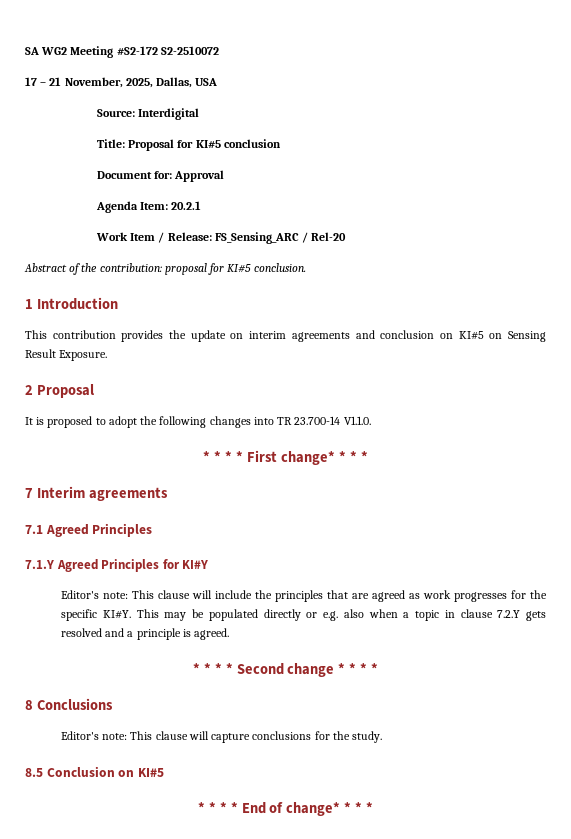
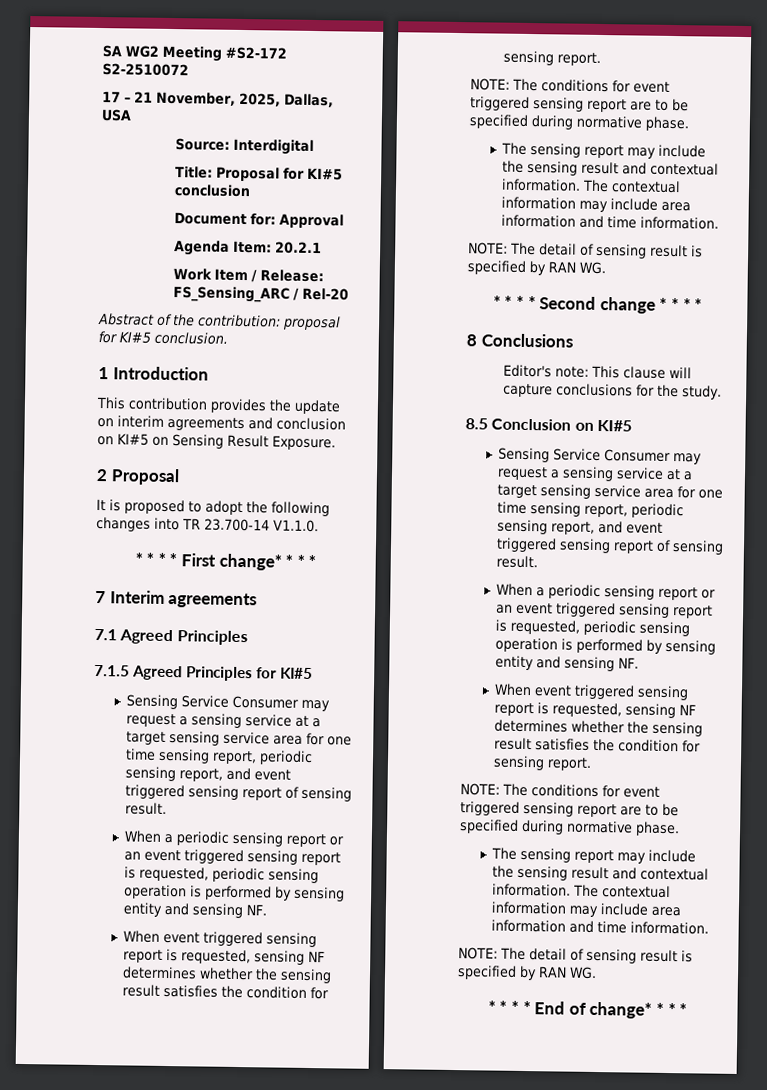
[25,560,54,569] 7.1.Y -> [94,664,130,677] 7.1.5
[182,560,209,569] [61,590,547,602] [61,609,547,621] [61,628,230,640] KI#Y // Editor's note: This clause will include the principles that are agreed as work progresses for the specific KI#Y. This may be populated directly or e.g. also when a topic in clause 7.2.Y gets resolved and a principle is agreed. -> [280,667,314,680] [126,694,331,712] [126,713,322,729] [126,731,353,746] [125,748,314,766] [125,766,292,782] [125,784,353,802] [125,802,168,816] [124,830,345,848] [124,849,342,866] [124,866,320,884] [124,884,346,902] [123,902,268,919] [123,930,318,948] [123,949,326,965] [122,966,333,984] [122,984,330,1000] [503,50,602,66] [470,78,670,93] [470,96,689,113] [469,114,690,132] [501,142,707,159] [502,160,720,176] [501,178,682,194] [501,196,692,213] [501,214,720,230] [468,242,703,259] [467,260,606,276] KI#5 // Sensing Service Consumer may request a sensing service at a target sensing service area for one time sensing report, periodic sensing report, and event triggered sensing report of sensing result. // When a periodic sensing report or an event triggered sensing report is requested, periodic sensing operation is performed by sensing entity and sensing NF. // When event triggered sensing report is requested, sensing NF determines whether the sensing result satisfies the condition for sensing report. // NOTE: The conditions for event triggered sensing report are to be specified during normative phase. // The sensing report may include the sensing result and contextual information. The contextual information may include area information and time information. // NOTE: The detail of sensing result is specified by RAN WG.
(164, 772) none -> [498,447,703,465] [497,466,694,482] [497,484,724,499] [497,501,685,519] [497,519,664,535] [496,537,725,555] [496,555,539,569] [496,583,717,601] [496,602,714,619] [495,619,691,637] [495,637,717,655] [495,655,640,672] [494,683,690,701] [494,702,697,719] [494,719,704,737] [494,737,702,753] [493,755,593,771] [460,783,660,798] [460,801,679,818] [459,819,680,837] [491,847,697,864] [492,865,710,881] [492,883,672,899] [491,901,682,918] [491,919,710,935] [458,947,693,964] [457,965,597,981] // Sensing Service Consumer may request a sensing service at a target sensing service area for one time sensing report, periodic sensing report, and event triggered sensing report of sensing result. // When a periodic sensing report or an event triggered sensing report is requested, periodic sensing operation is performed by sensing entity and sensing NF. // When event triggered sensing report is requested, sensing NF determines whether the sensing result satisfies the condition for sensing report. // NOTE: The conditions for event triggered sensing report are to be specified during normative phase. // The sensing report may include the sensing result and contextual information. The contextual information may include area information and time information. // NOTE: The detail of sensing result is specified by RAN WG.

